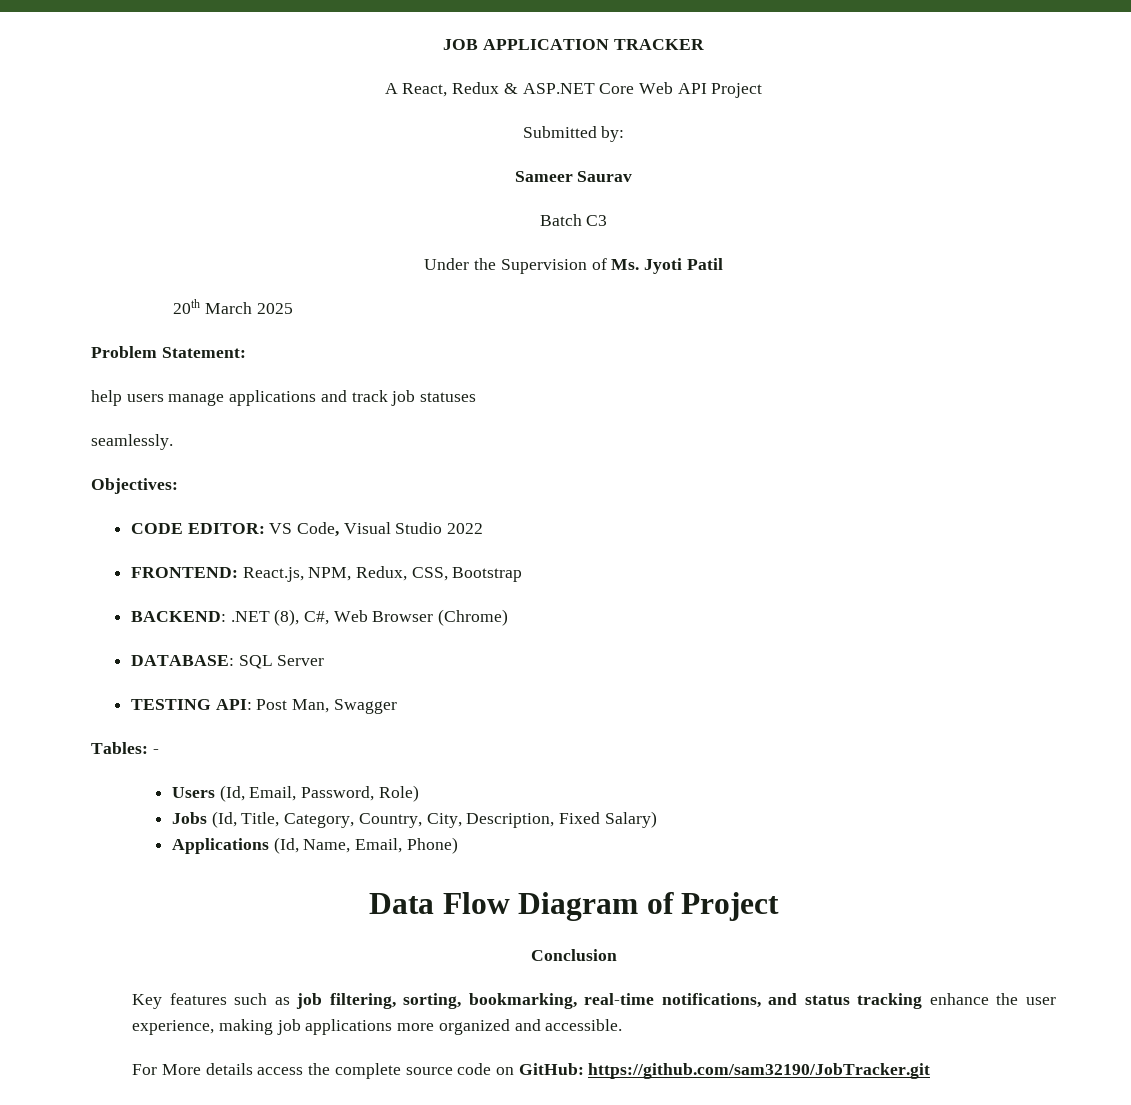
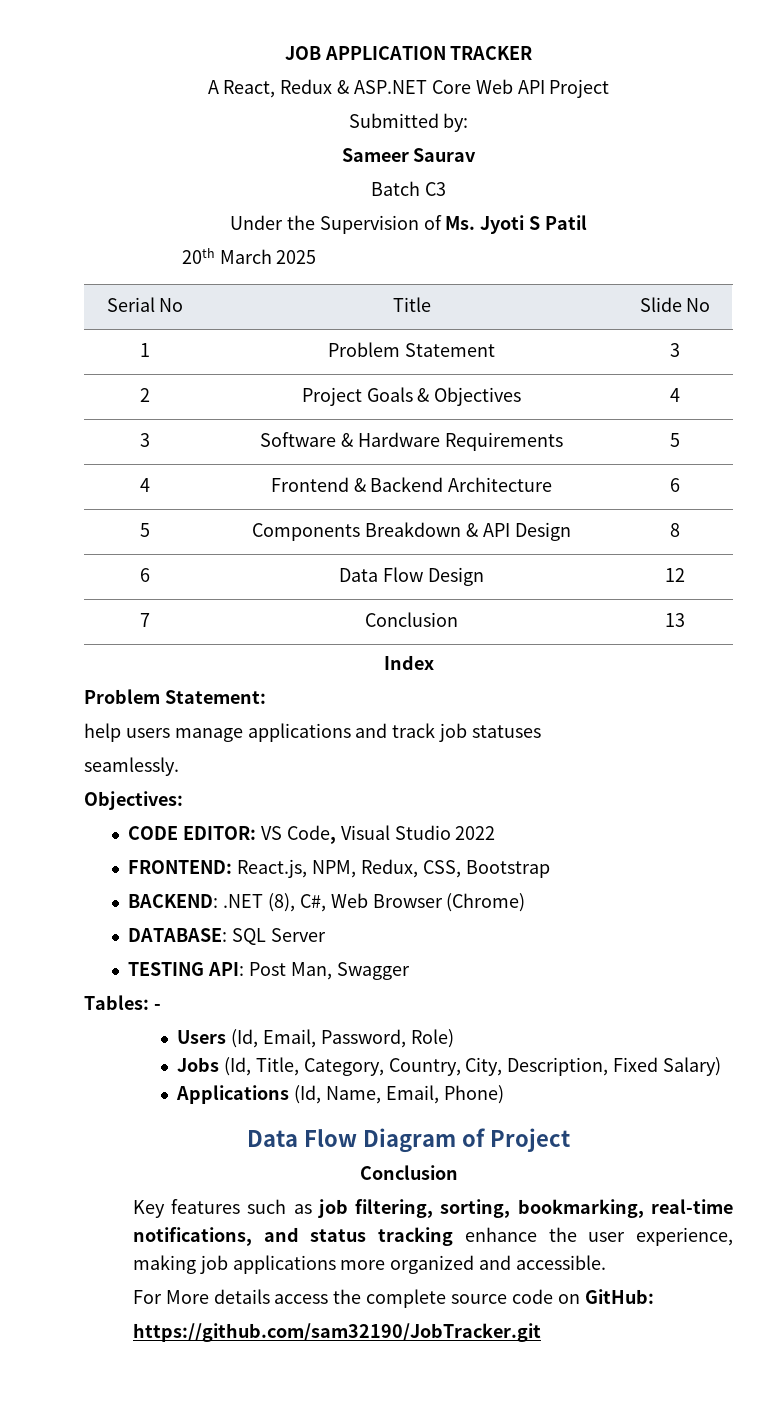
(682, 266) none -> [529,216,541,230] S
(293, 308) none -> [106,297,184,312] [392,297,431,312] [639,297,711,312] [140,343,150,357] [328,342,495,357] [670,343,680,357] [140,388,150,402] [301,387,522,406] [670,388,680,402] [140,433,150,447] [260,432,563,451] [670,433,680,447] [140,478,150,492] [270,477,553,492] [670,478,680,492] [140,523,150,537] [252,522,571,541] [670,523,680,537] [140,568,150,582] [339,567,484,586] [665,568,685,582] [140,613,150,627] [365,612,459,627] [665,613,685,627] [383,655,434,670] // Serial No | Title | Slide No // 1 | Problem Statement | 3 // 2 | Project Goals & Objectives | 4 // 3 | Software & Hardware Requirements | 5 // 4 | Frontend & Backend Architecture | 6 // 5 | Components Breakdown & API Design | 8 // 6 | Data Flow Design | 12 // 7 | Conclusion | 13 // Index
(584, 1069) none -> (654, 1296) //

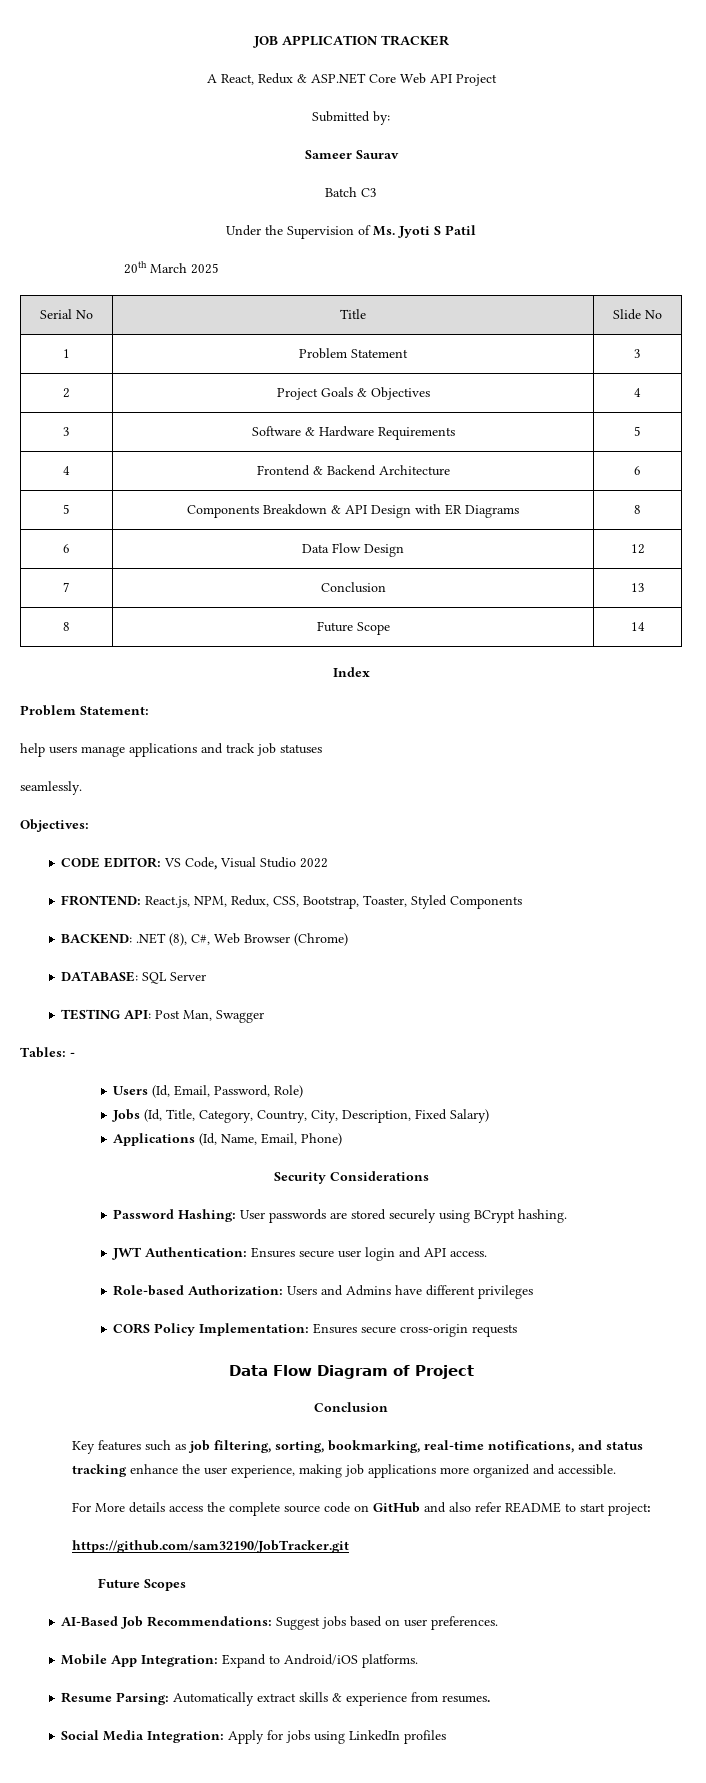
(571, 531) none -> [415,504,519,518] with ER Diagrams
(685, 620) none -> [63,622,70,631] [316,621,390,635] [630,622,645,631] // 8 | Future Scope | 14
[465,860,550,878] Bootstrap -> [303,895,523,909] Bootstrap, Toaster, Styled Components
(504, 1094) none -> [273,1171,429,1184] [113,1209,568,1223] [112,1247,488,1261] [113,1285,534,1299] [113,1323,518,1337] // Security Considerations // Password Hashing: User passwords are stored securely using BCrypt hashing. // JWT Authentication: Ensures secure user login and API access. // Role-based Authorization: Users and Admins have different privileges // CORS Policy Implementation: Ensures secure cross-origin requests
[584,1289,654,1304] [132,1323,541,1342] GitHub: // https://github.com/sam32190/JobTracker.git -> [372,1502,651,1516] [71,1540,349,1553] [97,1578,186,1591] [61,1616,499,1630] [61,1654,419,1668] [61,1692,491,1706] [61,1730,447,1744] GitHub and also refer README to start project: // https://github.com/sam32190/JobTracker.git // Future Scopes // AI-Based Job Recommendations: Suggest jobs based on user preferences. // Mobile App Integration: Expand to Android/iOS platforms. // Resume Parsing: Automatically extract skills & experience from resumes. // Social Media Integration: Apply for jobs using LinkedIn profiles

